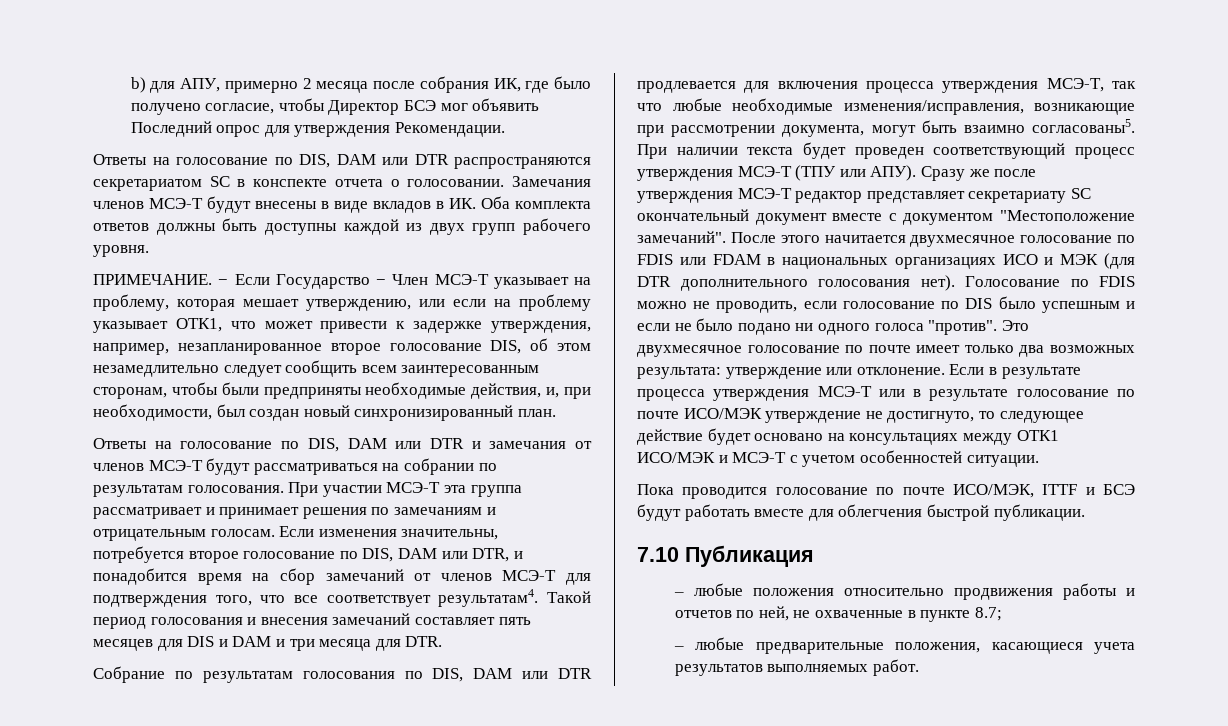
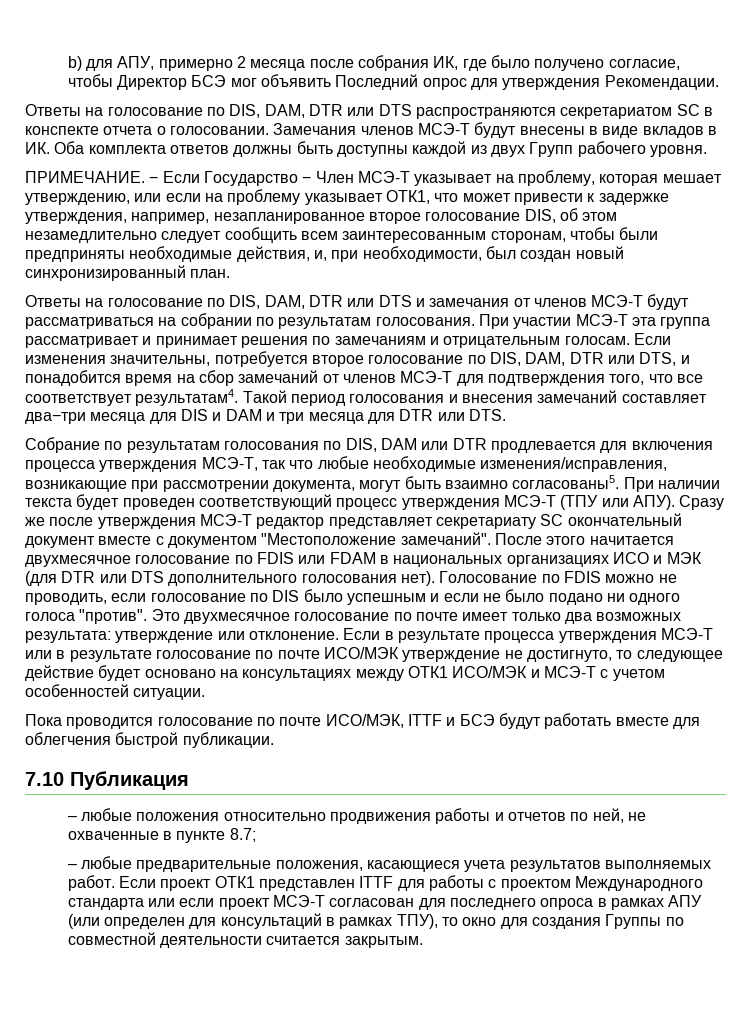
[336,154,449,165] DAM или DTR -> [264,104,412,118] DAM, DTR или DTS
[472,223,516,235] групп -> [529,142,574,157] Групп
[347,438,464,449] DAM или DTR -> [264,295,412,309] DAM, DTR или DTS
[397,548,510,562] DAM или DTR, -> [525,352,677,366] DAM, DTR или DTS,
[498,617,531,625] [93,639,153,651] пять месяцев -> [25,412,146,424] два−три месяца
[405,636,443,647] DTR. -> [399,409,506,421] DTR или DTS.
(671, 281) none -> [99,571,164,583] или DTS
(919, 667) none -> [119,875,703,891] [67,895,703,910] [67,913,684,929] [67,932,423,948] Если проект ОТК1 представлен ITTF для работы с проектом Международного стандарта или если проект МСЭ-Т согласован для последнего опроса в рамках АПУ (или определен для консультаций в рамках ТПУ), то окно для создания Группы по совместной деятельности считается закрытым.

